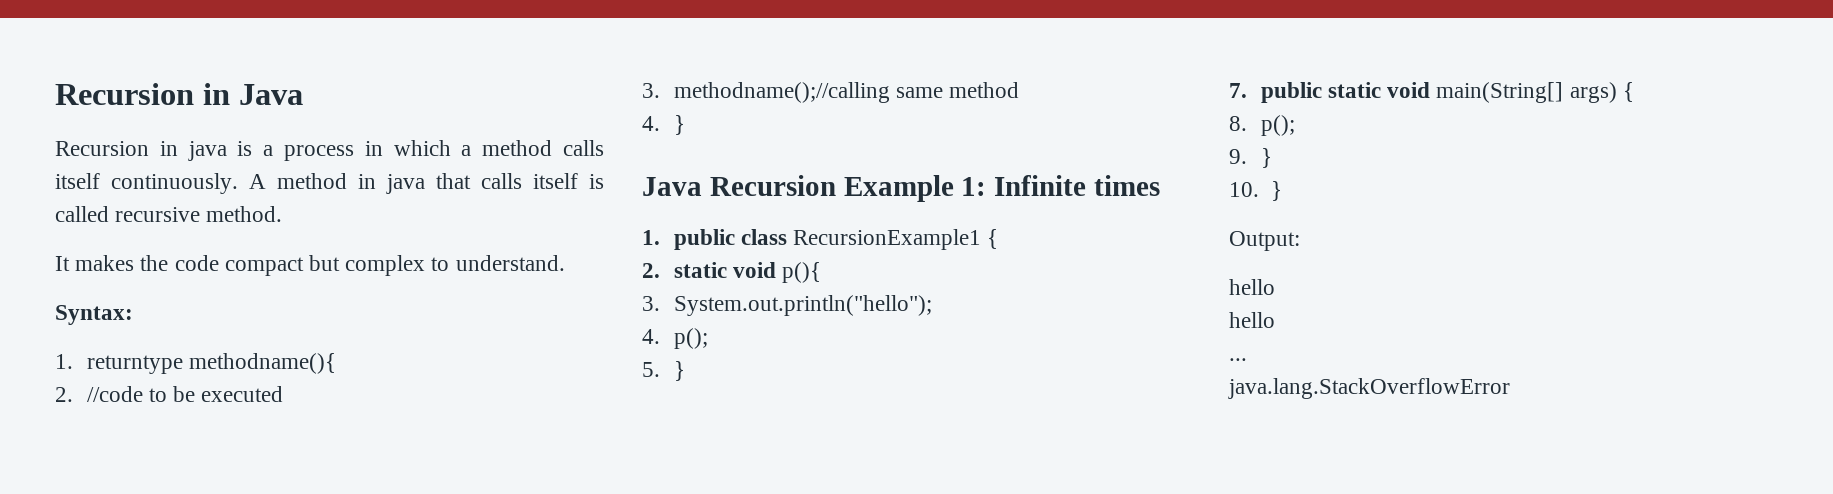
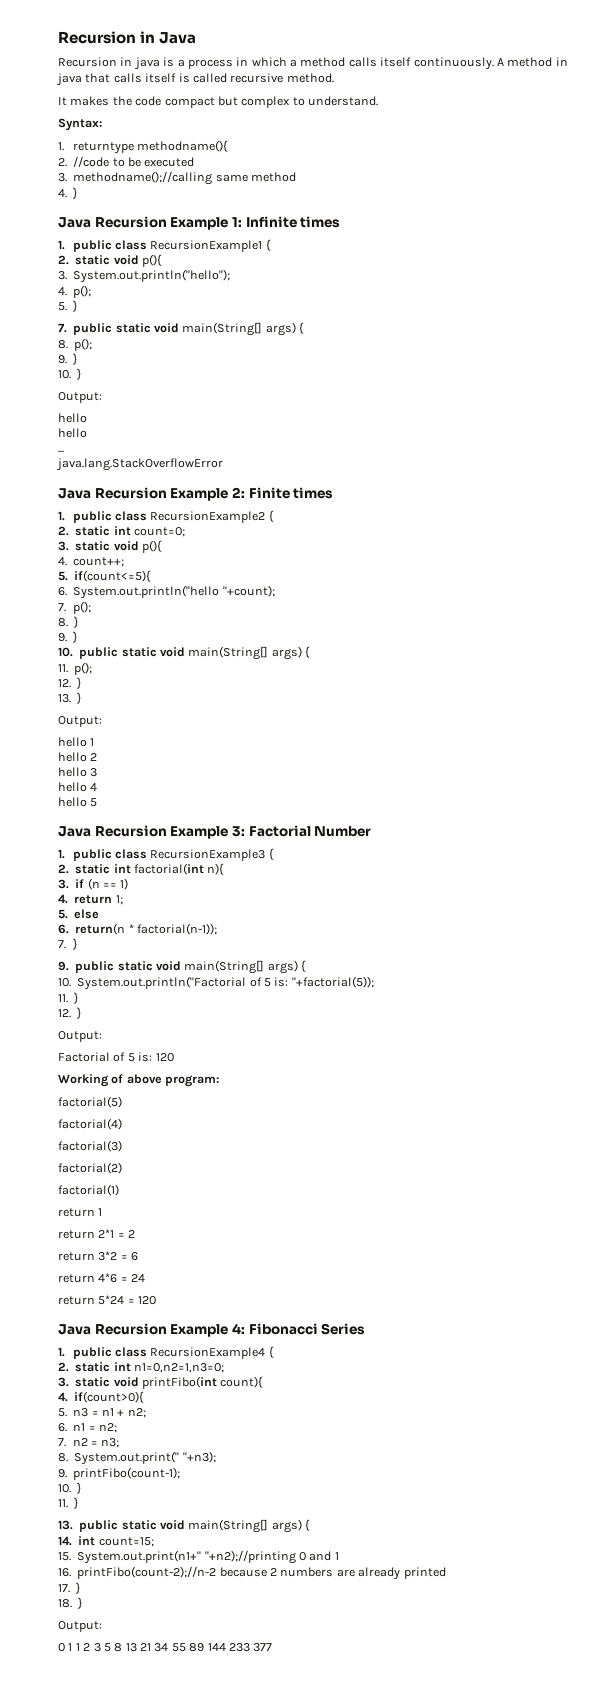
(1510, 388) none -> [58,487,334,501] [58,510,274,523] [58,526,185,537] [58,540,162,553] [58,557,125,567] [58,570,152,582] [58,585,275,599] [58,601,91,614] [58,616,79,628] [58,631,78,643] [58,646,311,660] [58,662,93,675] [58,677,82,689] [58,692,82,704] [58,716,102,727] [58,737,95,747] [58,752,98,762] [58,767,98,777] [58,782,98,792] [58,797,98,807] [58,825,372,839] [58,848,274,861] [58,863,225,875] [58,878,129,890] [58,894,123,905] [58,909,100,919] [58,923,217,935] [58,938,77,950] [58,960,307,974] [58,976,374,990] [58,992,79,1004] [58,1007,82,1019] [58,1031,102,1042] [58,1052,174,1062] [58,1074,220,1087] [58,1096,122,1108] [58,1118,122,1130] [58,1140,122,1152] [58,1162,122,1174] [58,1184,119,1196] [58,1208,103,1217] [58,1229,136,1239] [58,1251,139,1261] [58,1273,146,1283] [58,1295,157,1305] [58,1323,366,1337] [58,1346,274,1359] [58,1362,224,1373] [58,1376,264,1389] [58,1391,145,1403] [58,1408,146,1418] [58,1423,117,1433] [58,1438,120,1448] [58,1451,216,1465] [58,1467,181,1480] [58,1482,82,1494] [58,1497,79,1509] [58,1519,311,1533] [58,1536,154,1547] [58,1550,339,1564] [58,1566,446,1580] [58,1582,81,1594] [58,1597,83,1609] [58,1621,102,1632] [58,1643,273,1652] // Java Recursion Example 2: Finite times // 1. public class RecursionExample2 { // 2. static int count=0; // 3. static void p(){ // 4. count++; // 5. if(count<=5){ // 6. System.out.println("hello "+count); // 7. p(); // 8. } // 9. } // 10. public static void main(String[] args) { // 11. p(); // 12. } // 13. } // Output: // hello 1 // hello 2 // hello 3 // hello 4 // hello 5 // Java Recursion Example 3: Factorial Number // 1. public class RecursionExample3 { // 2. static int factorial(int n){ // 3. if (n == 1) // 4. return 1; // 5. else // 6. return(n * factorial(n-1)); // 7. } // 9. public static void main(String[] args) { // 10. System.out.println("Factorial of 5 is: "+factorial(5)); // 11. } // 12. } // Output: // Factorial of 5 is: 120 // Working of above program: // factorial(5) // factorial(4) // factorial(3) // factorial(2) // factorial(1) // return 1 // return 2*1 = 2 // return 3*2 = 6 // return 4*6 = 24 // return 5*24 = 120 // Java Recursion Example 4: Fibonacci Series // 1. public class RecursionExample4 { // 2. static int n1=0,n2=1,n3=0; // 3. static void printFibo(int count){ // 4. if(count>0){ // 5. n3 = n1 + n2; // 6. n1 = n2; // 7. n2 = n3; // 8. System.out.print(" "+n3); // 9. printFibo(count-1); // 10. } // 11. } // 13. public static void main(String[] args) { // 14. int count=15; // 15. System.out.print(n1+" "+n2);//printing 0 and 1 // 16. printFibo(count-2);//n-2 because 2 numbers are already printed // 17. } // 18. } // Output: // 0 1 1 2 3 5 8 13 21 34 55 89 144 233 377

